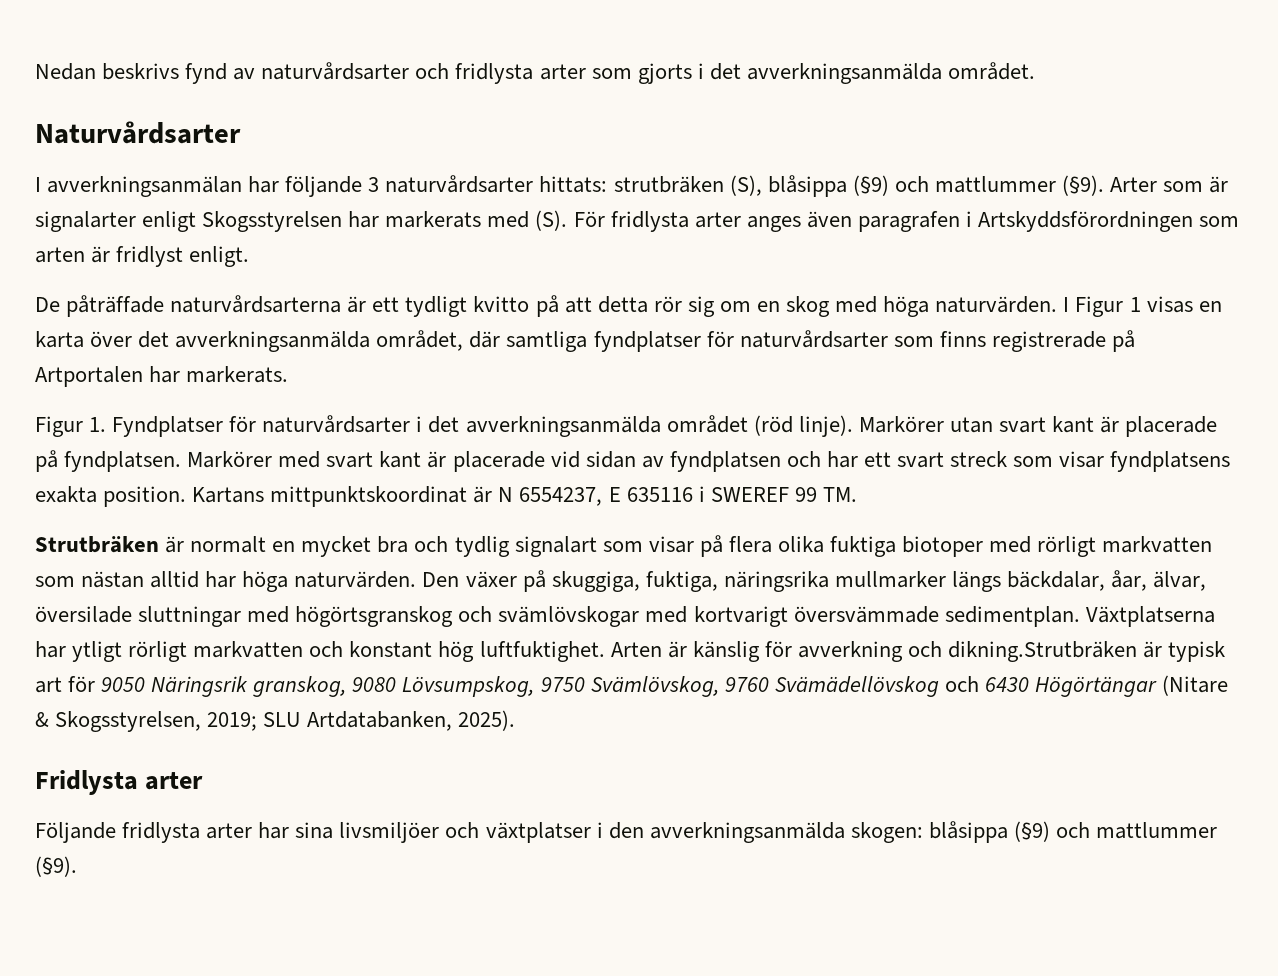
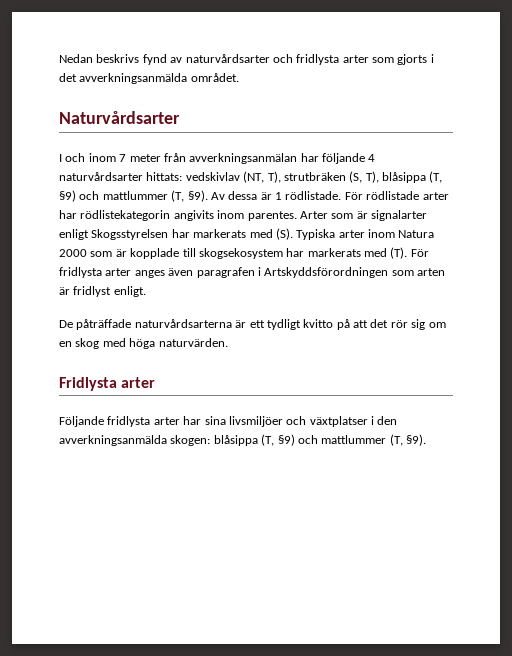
(41, 184) none -> [65,153,186,162] och inom 7 meter från
[368,177,380,192] 3 -> [368,154,376,162] 4
[613,175,1104,197] strutbräken (S), blåsippa (§9) och mattlummer (§9). -> [185,171,443,183] [59,190,449,202] [59,210,297,221] vedskivlav (NT, T), strutbräken (S, T), blåsippa (T, §9) och mattlummer (T, §9). Av dessa är 1 rödlistade. För rödlistade arter har rödlistekategorin angivits inom parentes.
(568, 220) none -> [296,229,435,240] [59,247,408,259] Typiska arter inom Natura 2000 som är kopplade till skogsekosystem har markerats med (T).
[597,296,648,313] detta -> [370,319,389,328] det
[1063,296,1222,317] [35,330,1135,352] [35,366,289,387] [35,415,1218,437] [35,450,1231,472] [35,486,857,507] [35,535,1213,557] [35,570,1207,592] [35,606,1215,627] [35,641,1226,662] [35,675,1229,697] [35,710,516,732] I Figur 1 visas en karta över det avverkningsanmälda området, där samtliga fyndplatser för naturvårdsarter som finns registrerade på Artportalen har markerats. // Figur 1. Fyndplatser för naturvårdsarter i det avverkningsanmälda området (röd linje). Markörer utan svart kant är placerade på fyndplatsen. Markörer med svart kant är placerade vid sidan av fyndplatsen och har ett svart streck som visar fyndplatsens exakta position. Kartans mittpunktskoordinat är N 6554237, E 635116 i SWEREF 99 TM. // Strutbräken är normalt en mycket bra och tydlig signalart som visar på flera olika fuktiga biotoper med rörligt markvatten som nästan alltid har höga naturvärden. Den växer på skuggiga, fuktiga, näringsrika mullmarker längs bäckdalar, åar, älvar, översilade sluttningar med högörtsgranskog och svämlövskogar med kortvarigt översvämmade sedimentplan. Växtplatserna har ytligt rörligt markvatten och konstant hög luftfuktighet. Arten är känslig för avverkning och dikning.Strutbräken är typisk art för 9050 Näringsrik granskog, 9080 Lövsumpskog, 9750 Svämlövskog, 9760 Svämädellövskog och 6430 Högörtängar (Nitare & Skogsstyrelsen, 2019; SLU Artdatabanken, 2025). -> (228, 342) none
[1013,821,1218,842] [35,856,77,877] (§9) och mattlummer (§9). -> [261,434,426,446] (T, §9) och mattlummer (T, §9).

